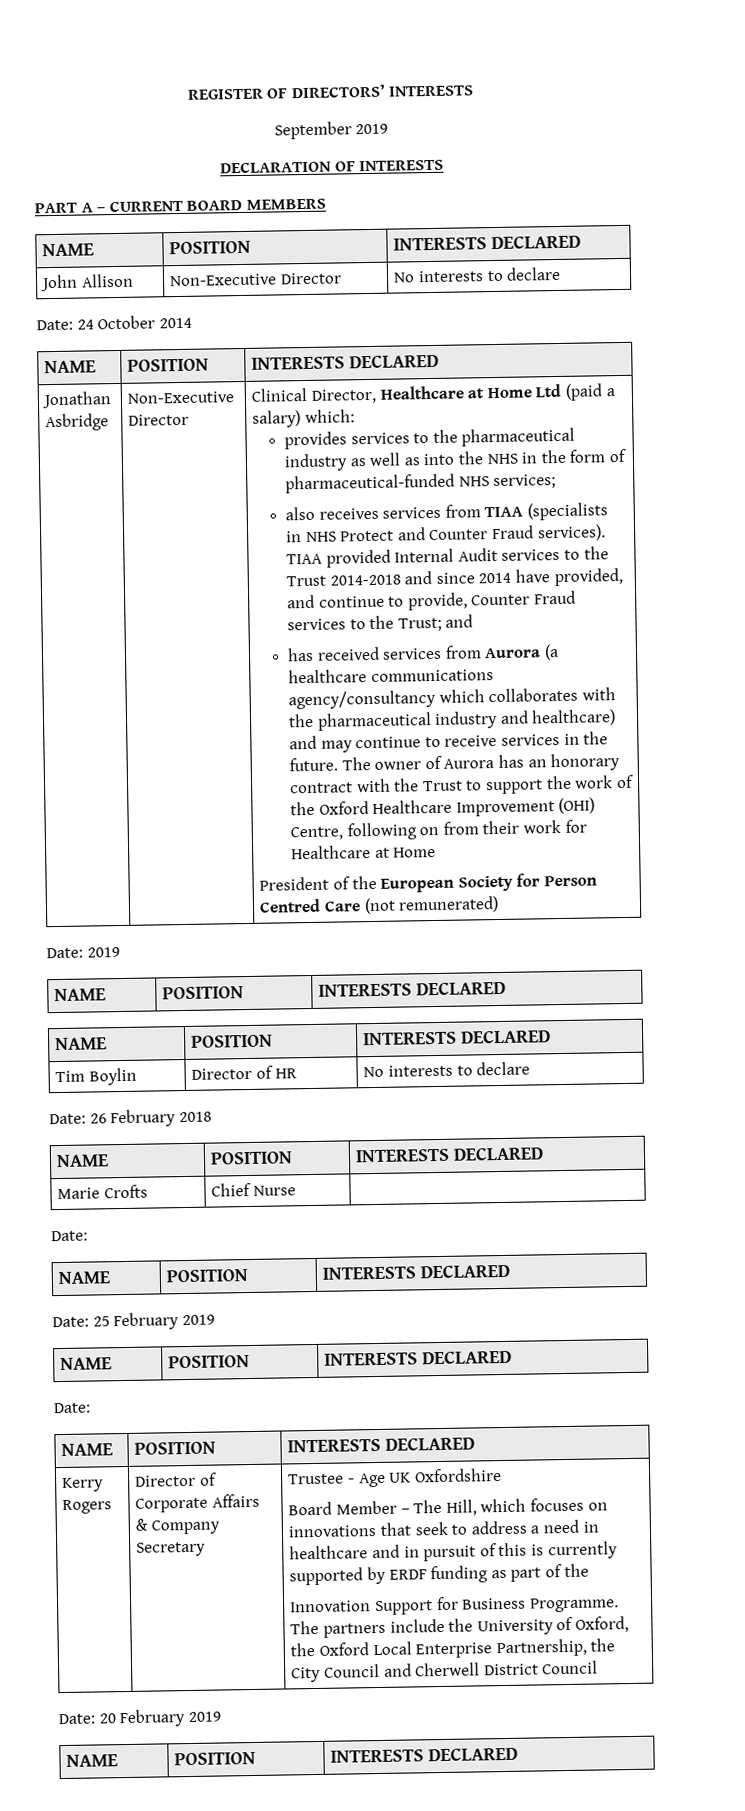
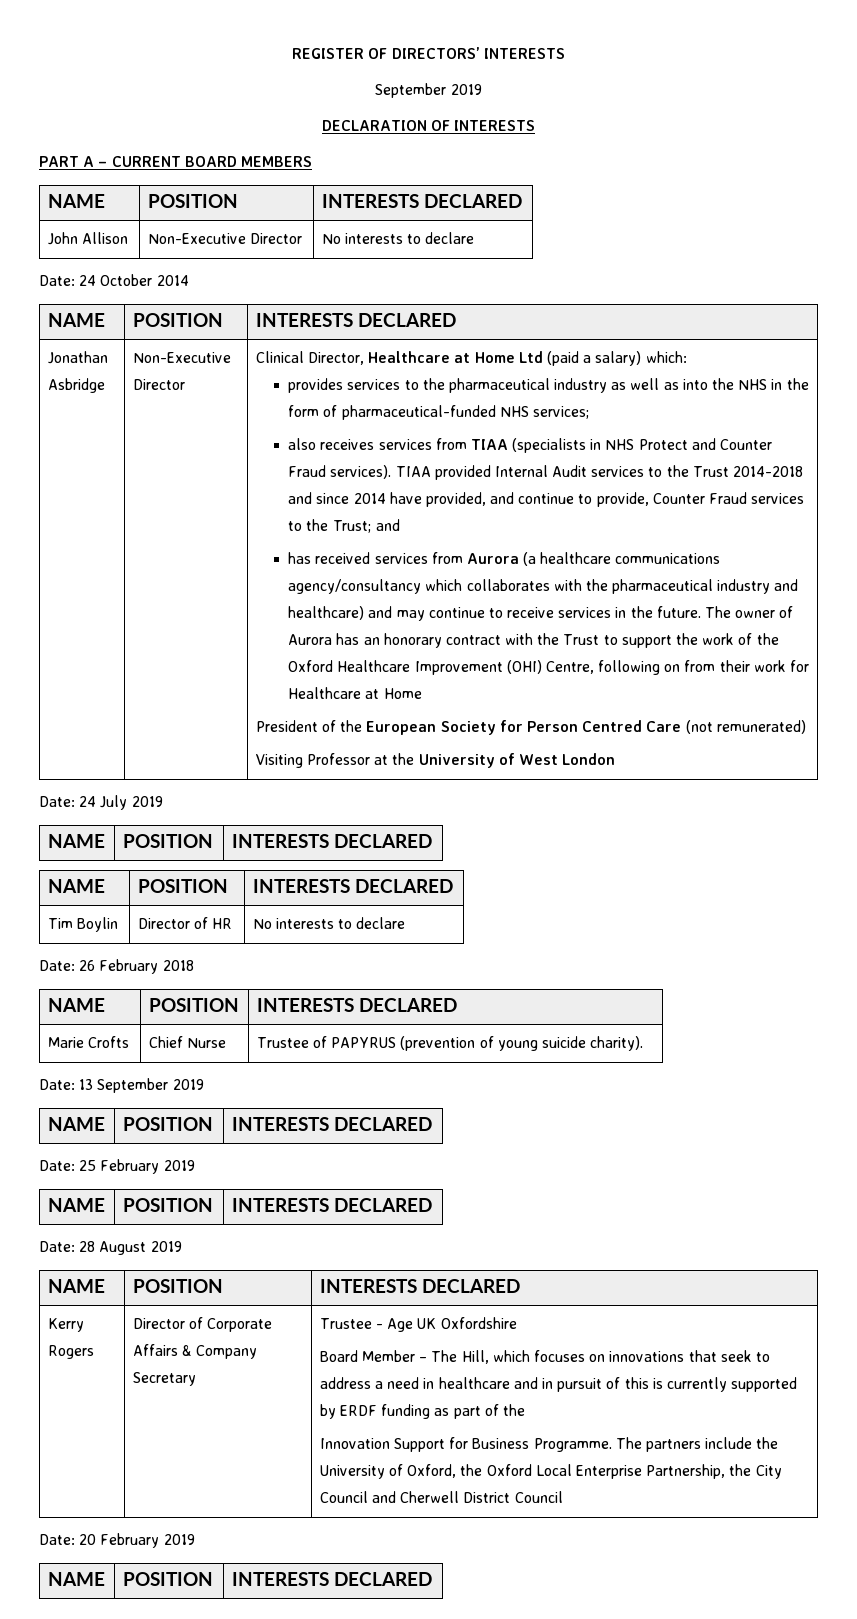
[46,947,83,959] // Date: -> [255,753,616,768] [39,795,128,810] // Visiting Professor at the University of West London // Date: 24 July
[51,1230,88,1242] // Date: -> [256,1036,644,1051] [39,1078,204,1093] Trustee of PAPYRUS (prevention of young suicide charity). // Date: 13 September 2019
(91, 1408) none -> [79,1241,182,1255] 28 August 2019

